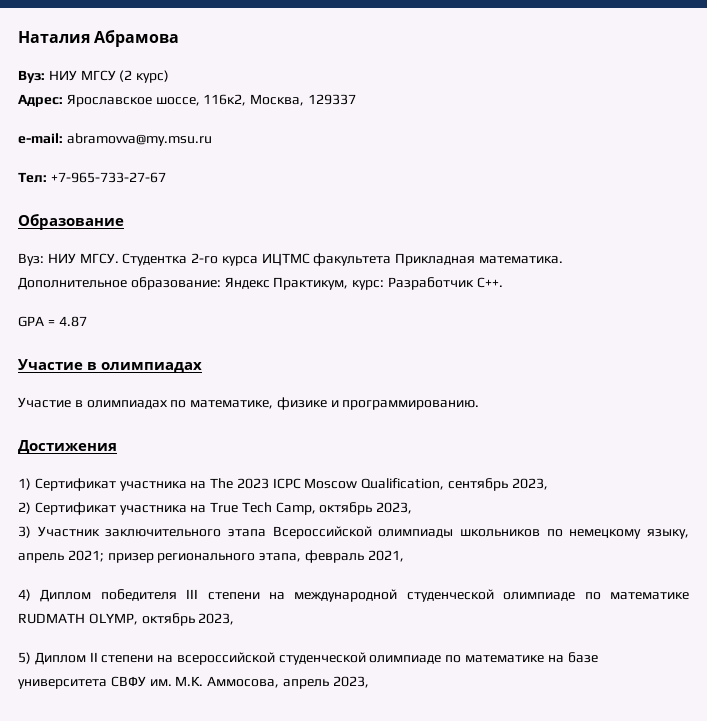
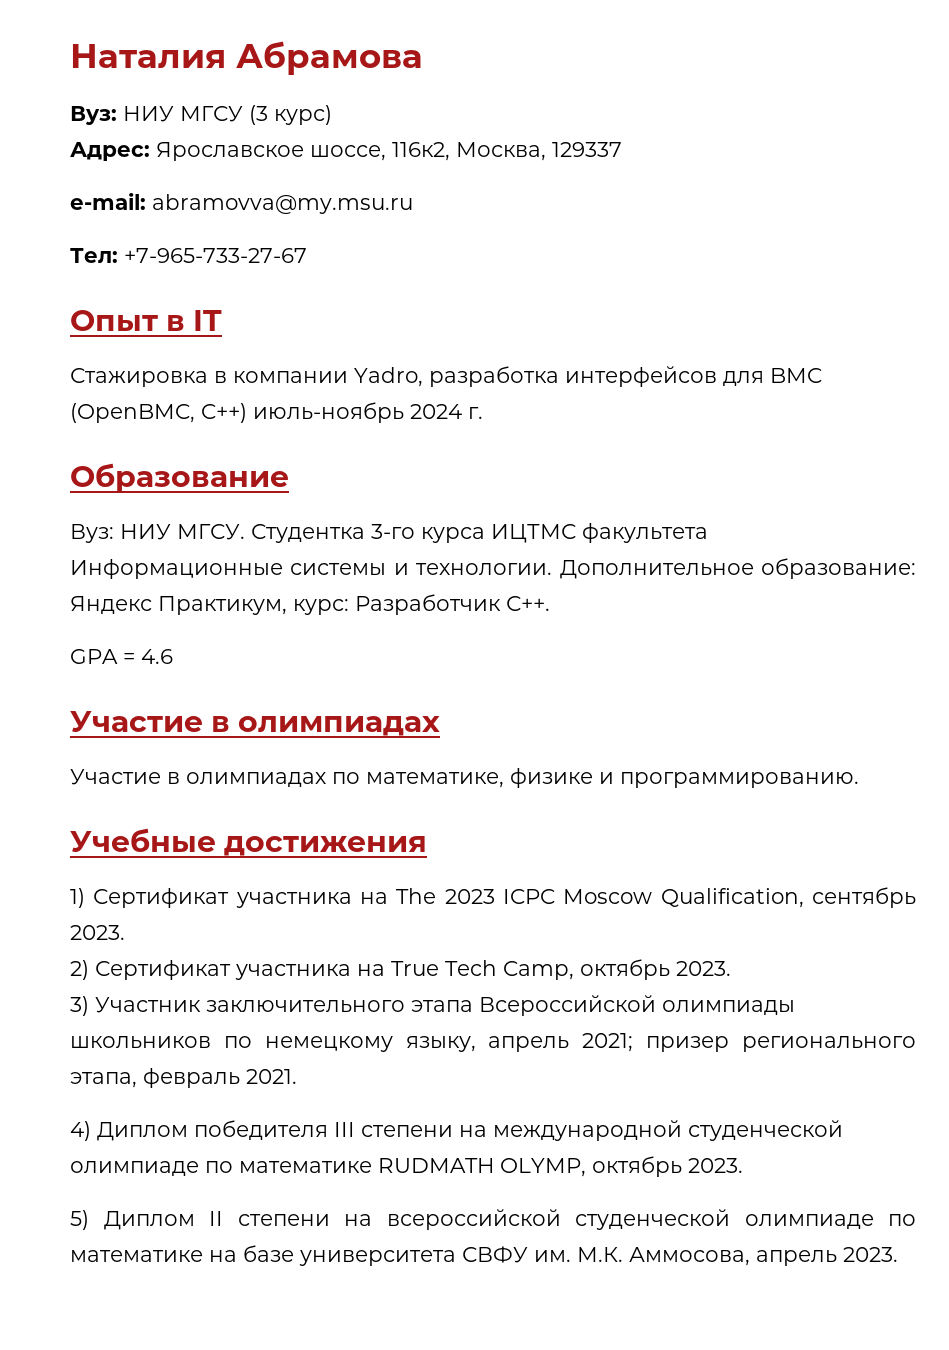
[119,70,133,82] (2 -> [249,105,268,125] (3
(166, 177) none -> [70,310,223,331] [70,366,822,387] [70,402,483,423] // Опыт в IT // Стажировка в компании Yadro, разработка интерфейсов для BMC (OpenBMC, C++) июль-ноябрь 2024 г.
[191,253,219,264] 2-го -> [371,524,415,539] 3-го
[395,253,564,266] Прикладная математика. // -> [70,559,553,579] Информационные системы и технологии.
[58,316,87,327] 4.87 -> [141,649,173,664] 4.6
[18,440,117,454] Достижения -> [70,828,428,856] Учебные достижения
[511,478,548,490] 2023, -> [70,925,125,940] 2023.
[376,502,413,514] 2023, -> [676,961,731,976] 2023.
[367,550,404,562] 2021, -> [246,1069,297,1084] 2021.
[198,613,235,625] 2023, -> [688,1158,743,1173] 2023.
[332,676,369,688] 2023, -> [843,1247,898,1262] 2023.

